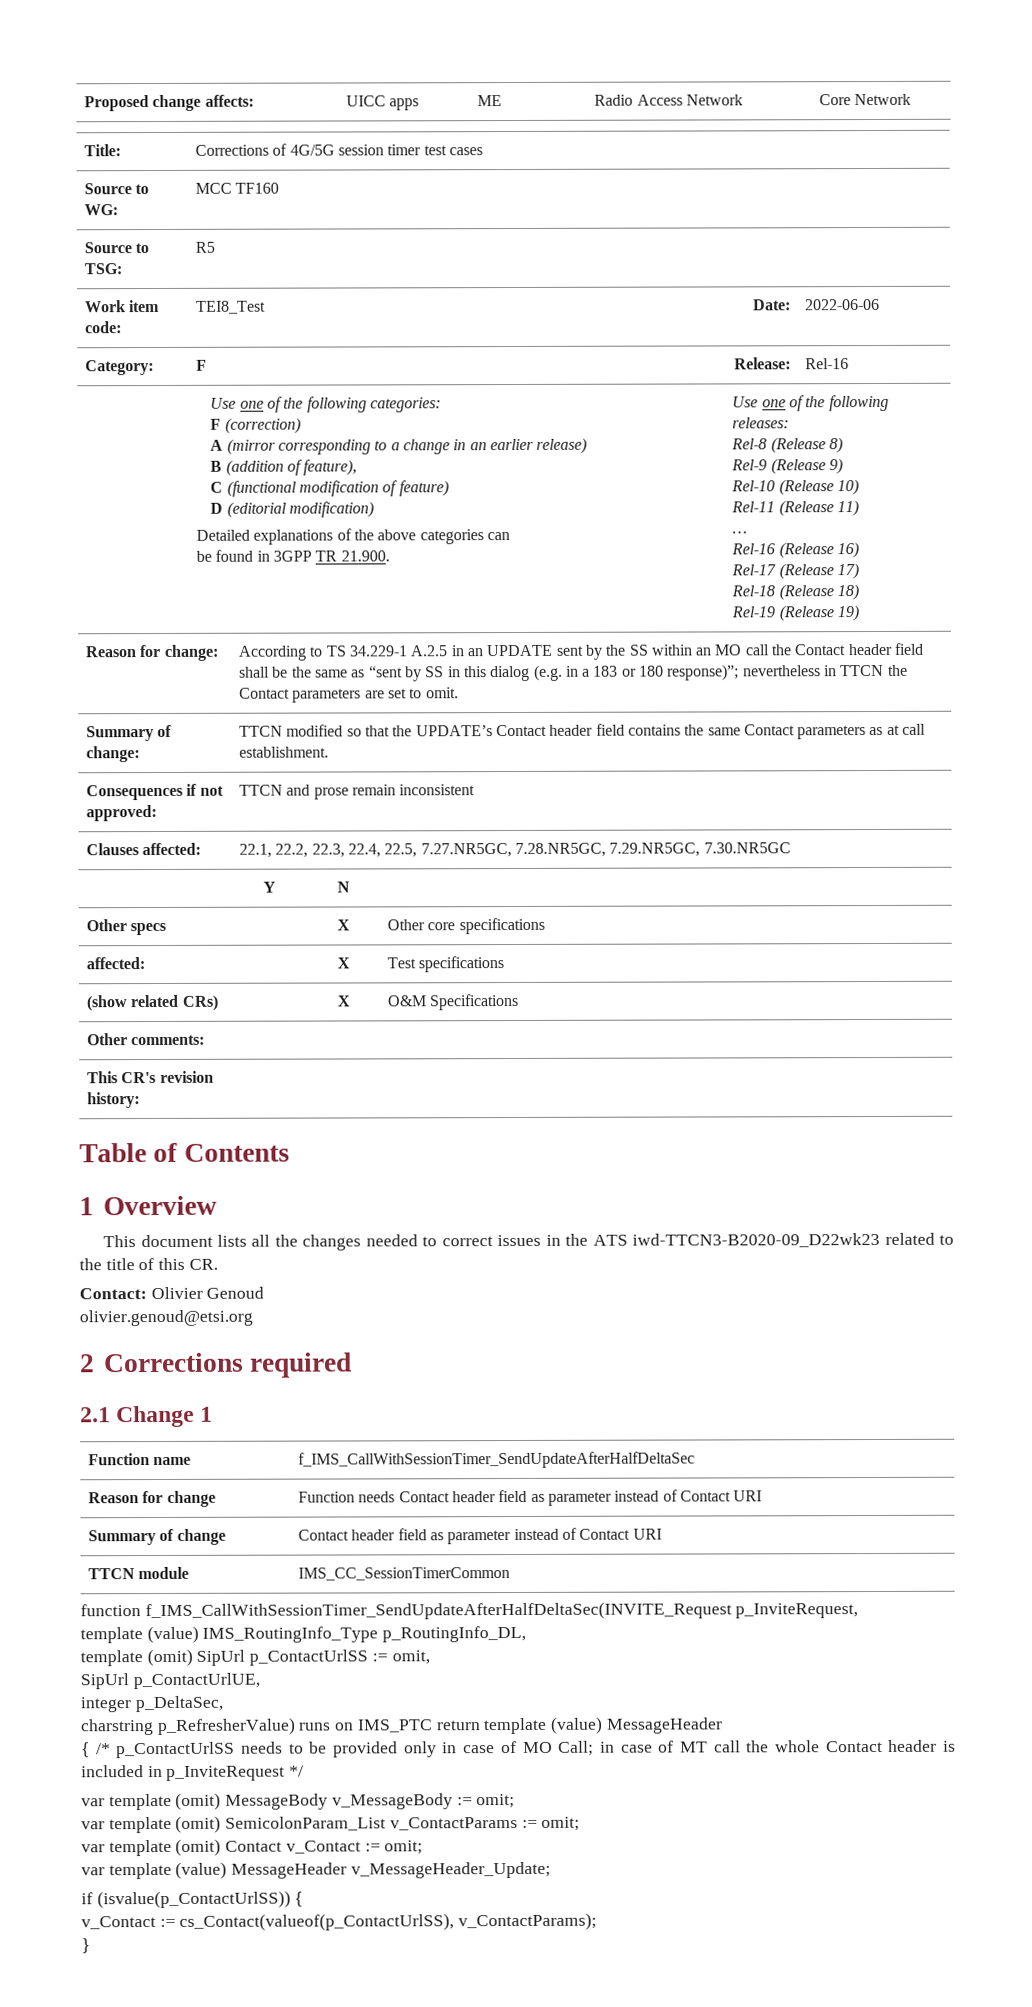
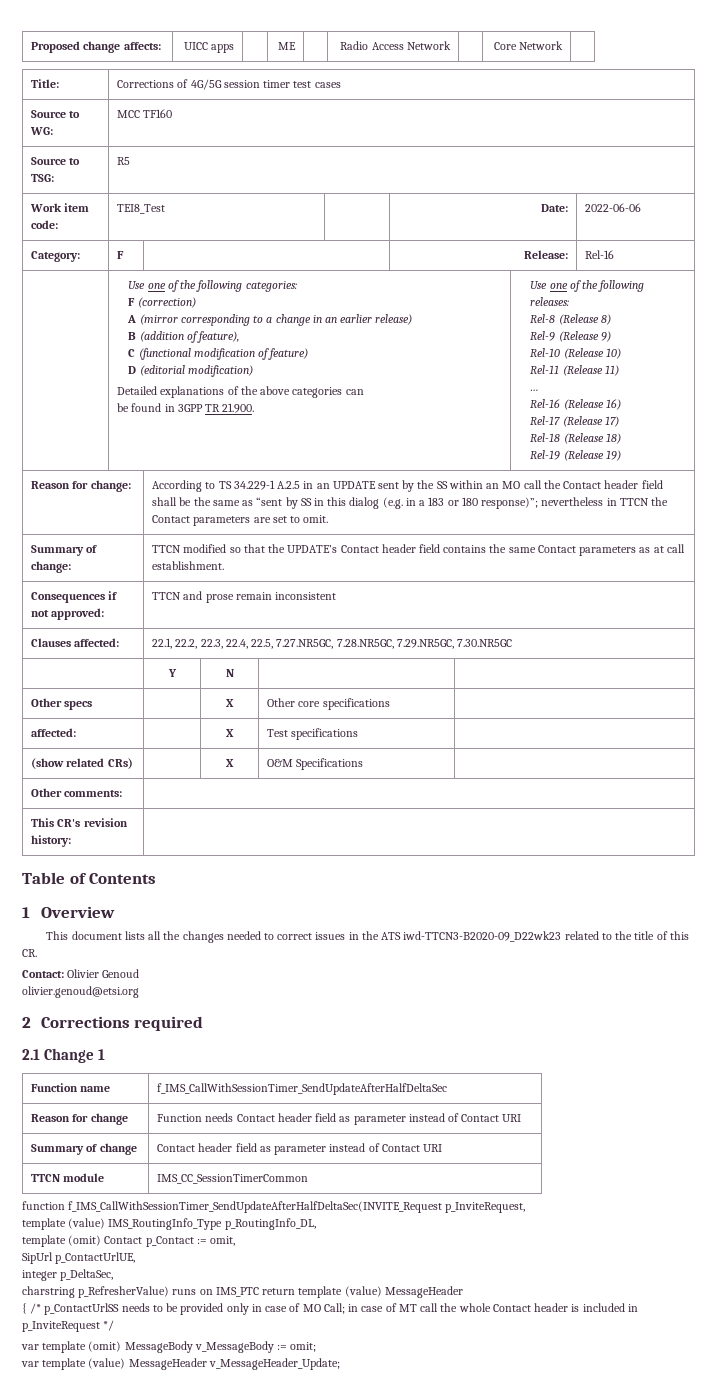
[196,1649,369,1666] SipUrl p_ContactUrlSS -> [104,1236,194,1247] Contact p_Contact
[81,1815,581,1834] [81,1838,424,1857] // var template (omit) SemicolonParam_List v_ContactParams := omit; // var template (omit) Contact v_Contact := omit; -> (317, 1347) none
[81,1890,304,1909] [81,1912,598,1931] [81,1938,90,1954] // if (isvalue(p_ContactUrlSS)) { // v_Contact := cs_Contact(valueof(p_ContactUrlSS), v_ContactParams); // } -> (340, 1364) none

